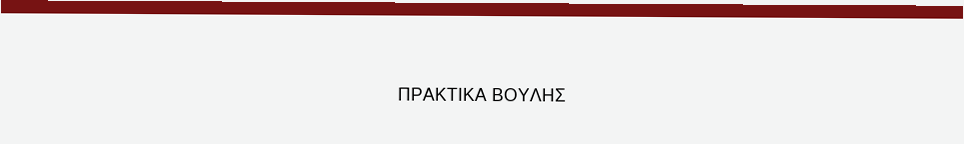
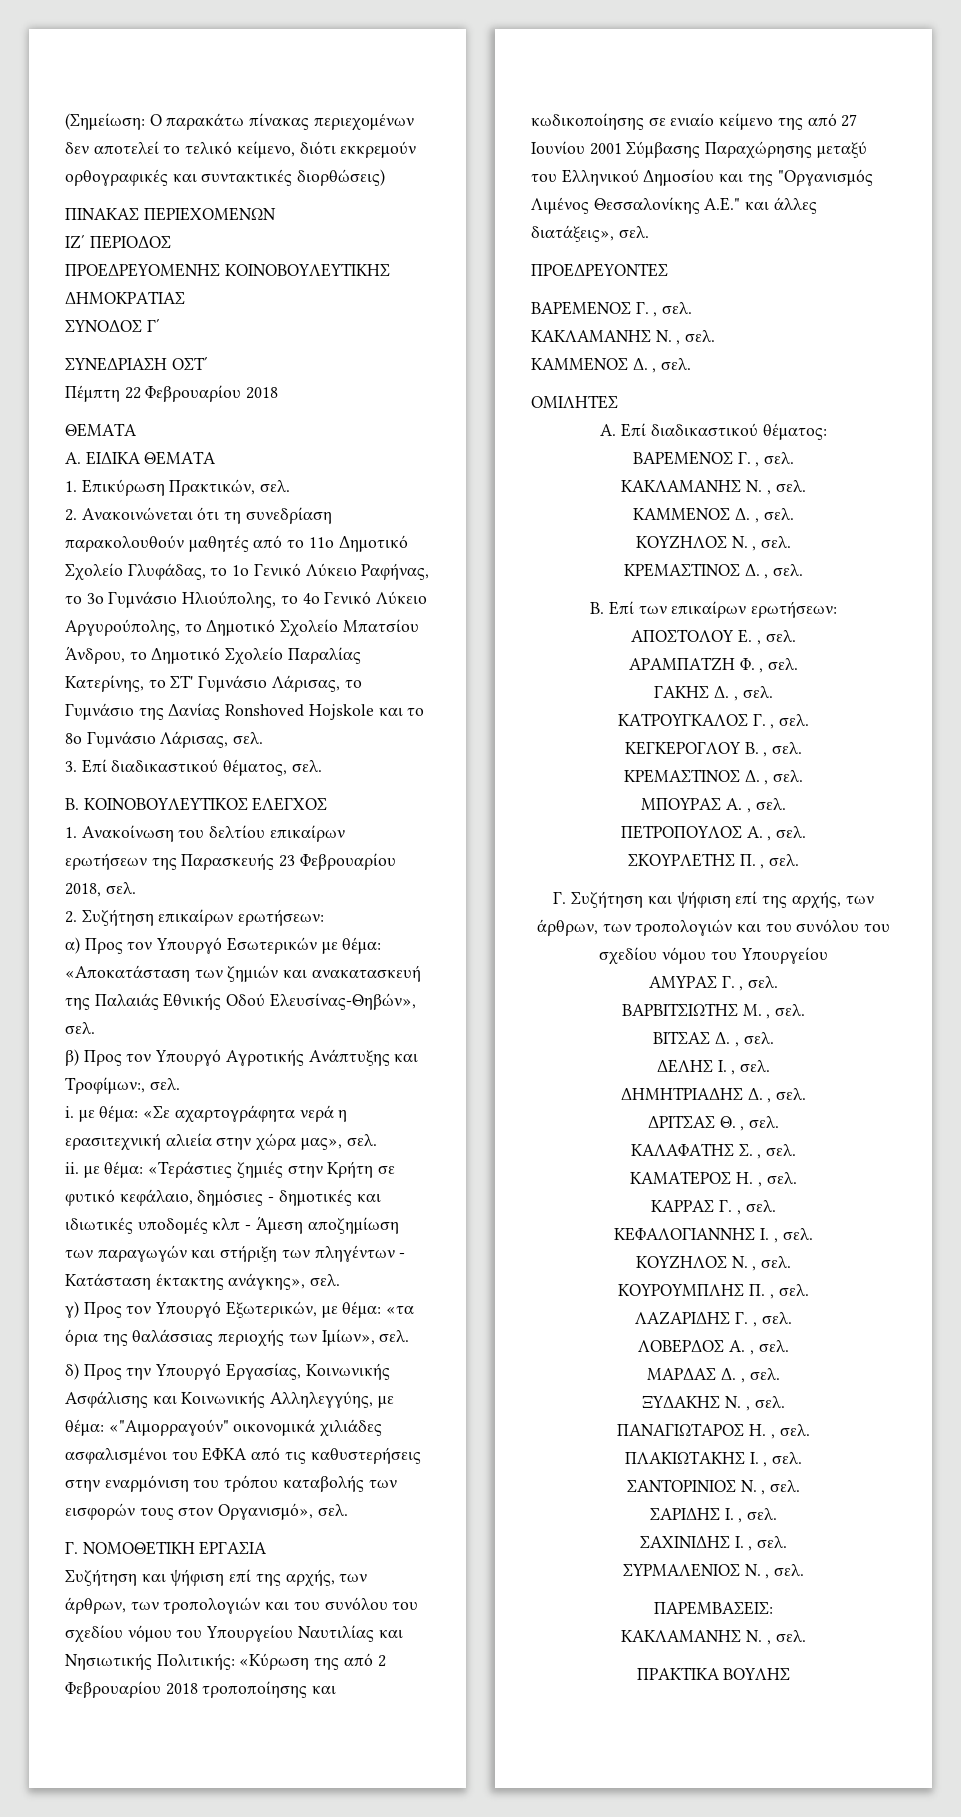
(397, 94) none -> [65,113,414,131] [65,141,417,158] [65,169,386,186] [65,207,276,221] [65,235,171,249] [65,263,390,277] [65,291,185,305] [65,319,160,333] [65,357,208,371] [65,385,279,402] [65,423,137,437] [65,451,217,465] [65,479,291,496] [65,507,332,524] [65,535,408,552] [65,563,430,581] [65,591,428,608] [65,619,419,637] [65,646,361,665] [65,675,362,692] [65,703,425,720] [65,731,264,748] [65,759,322,776] [65,797,328,811] [65,825,345,842] [65,853,396,870] [65,882,136,897] [65,909,325,926] [65,937,382,954] [65,965,421,982] [65,993,416,1010] [65,1022,95,1035] [65,1049,419,1066] [65,1077,180,1094] [65,1105,348,1123] [65,1133,377,1151] [65,1161,396,1178] [65,1189,381,1206] [65,1216,399,1234] [65,1245,406,1262] [65,1273,341,1290] [65,1301,415,1318] [65,1329,410,1347] [65,1363,390,1380] [65,1391,394,1408] [65,1419,383,1437] [65,1447,421,1464] [65,1475,397,1492] [65,1503,348,1520] [65,1541,268,1555] [65,1569,368,1587] [65,1597,419,1614] [65,1625,403,1643] [65,1653,386,1670] [65,1681,337,1698] [531,113,858,130] [531,141,867,159] [531,169,873,186] [531,197,817,214] [531,225,649,242] [531,263,668,277] [531,301,693,317] [531,330,716,345] [531,357,692,373] [531,395,618,409] [600,423,827,440] [632,451,795,467] [621,480,806,495] [633,507,794,523] [635,535,792,551] [623,563,804,579] [590,601,837,618] [631,629,796,645] [628,657,799,673] [654,685,773,701] [617,713,810,729] [624,741,803,757] [623,769,804,785] [641,798,786,813] [620,825,807,841] [627,853,800,869] [553,891,874,909] [536,919,891,936] [599,947,828,965] [648,975,779,991] [621,1003,806,1019] [653,1031,774,1047] [656,1059,771,1075] [620,1087,807,1103] [647,1115,780,1131] [630,1143,797,1159] [630,1171,797,1187] [651,1199,776,1215] [614,1227,813,1243] [635,1255,792,1271] [618,1284,809,1299] [635,1311,792,1327] [638,1339,789,1355] [647,1368,780,1383] [642,1395,785,1411] [617,1423,810,1439] [624,1451,803,1467] [626,1479,801,1495] [649,1508,778,1523] [639,1536,788,1551] [622,1563,805,1579] [654,1601,773,1615] [621,1630,806,1645] (Σημείωση: Ο παρακάτω πίνακας περιεχομένων δεν αποτελεί το τελικό κείμενο, διότι εκκρεμούν ορθογραφικές και συντακτικές διορθώσεις) // ΠΙΝΑΚΑΣ ΠΕΡΙΕΧΟΜΕΝΩΝ // ΙΖ΄ ΠΕΡΙΟΔΟΣ // ΠΡΟΕΔΡΕΥΟΜΕΝΗΣ ΚΟΙΝΟΒΟΥΛΕΥΤΙΚΗΣ ΔΗΜΟΚΡΑΤΙΑΣ // ΣΥΝΟΔΟΣ Γ΄ // ΣΥΝΕΔΡΙΑΣΗ ΟΣΤ΄ // Πέμπτη 22 Φεβρουαρίου 2018 // ΘΕΜΑΤΑ // Α. ΕΙΔΙΚΑ ΘΕΜΑΤΑ // 1. Επικύρωση Πρακτικών, σελ. // 2. Ανακοινώνεται ότι τη συνεδρίαση παρακολουθούν μαθητές από το 11ο Δημοτικό Σχολείο Γλυφάδας, το 1ο Γενικό Λύκειο Ραφήνας, το 3ο Γυμνάσιο Ηλιούπολης, το 4ο Γενικό Λύκειο Αργυρούπολης, το Δημοτικό Σχολείο Μπατσίου Άνδρου, το Δημοτικό Σχολείο Παραλίας Κατερίνης, το ΣΤ' Γυμνάσιο Λάρισας, το Γυμνάσιο της Δανίας Ronshoved Hojskole και το 8ο Γυμνάσιο Λάρισας, σελ. // 3. Επί διαδικαστικού θέματος, σελ. // Β. ΚΟΙΝΟΒΟΥΛΕΥΤΙΚΟΣ ΕΛΕΓΧΟΣ // 1. Ανακοίνωση του δελτίου επικαίρων ερωτήσεων της Παρασκευής 23 Φεβρουαρίου 2018, σελ. // 2. Συζήτηση επικαίρων ερωτήσεων: // α) Προς τον Υπουργό Εσωτερικών με θέμα: «Αποκατάσταση των ζημιών και ανακατασκευή της Παλαιάς Εθνικής Οδού Ελευσίνας-Θηβών», σελ. // β) Προς τον Υπουργό Αγροτικής Ανάπτυξης και Τροφίμων:, σελ. // i. με θέμα: «Σε αχαρτογράφητα νερά η ερασιτεχνική αλιεία στην χώρα μας», σελ. // ii. με θέμα: «Τεράστιες ζημιές στην Κρήτη σε φυτικό κεφάλαιο, δημόσιες - δημοτικές και ιδιωτικές υποδομές κλπ - Άμεση αποζημίωση των παραγωγών και στήριξη των πληγέντων - Κατάσταση έκτακτης ανάγκης», σελ. // γ) Προς τον Υπουργό Εξωτερικών, με θέμα: «τα όρια της θαλάσσιας περιοχής των Ιμίων», σελ. // δ) Προς την Υπουργό Εργασίας, Κοινωνικής Ασφάλισης και Κοινωνικής Αλληλεγγύης, με θέμα: «"Αιμορραγούν" οικονομικά χιλιάδες ασφαλισμένοι του ΕΦΚΑ από τις καθυστερήσεις στην εναρμόνιση του τρόπου καταβολής των εισφορών τους στον Οργανισμό», σελ. // Γ. ΝΟΜΟΘΕΤΙΚΗ ΕΡΓΑΣΙΑ // Συζήτηση και ψήφιση επί της αρχής, των άρθρων, των τροπολογιών και του συνόλου του σχεδίου νόμου του Υπουργείου Ναυτιλίας και Νησιωτικής Πολιτικής: «Κύρωση της από 2 Φεβρουαρίου 2018 τροποποίησης και κωδικοποίησης σε ενιαίο κείμενο της από 27 Ιουνίου 2001 Σύμβασης Παραχώρησης μεταξύ του Ελληνικού Δημοσίου και της "Οργανισμός Λιμένος Θεσσαλονίκης Α.Ε." και άλλες διατάξεις», σελ. // ΠΡΟΕΔΡΕΥΟΝΤΕΣ // ΒΑΡΕΜΕΝΟΣ Γ. , σελ. // ΚΑΚΛΑΜΑΝΗΣ Ν. , σελ. // ΚΑΜΜΕΝΟΣ Δ. , σελ. // ΟΜΙΛΗΤΕΣ // Α. Επί διαδικαστικού θέματος: // ΒΑΡΕΜΕΝΟΣ Γ. , σελ. // ΚΑΚΛΑΜΑΝΗΣ Ν. , σελ. // ΚΑΜΜΕΝΟΣ Δ. , σελ. // ΚΟΥΖΗΛΟΣ Ν. , σελ. // ΚΡΕΜΑΣΤΙΝΟΣ Δ. , σελ. // Β. Επί των επικαίρων ερωτήσεων: // ΑΠΟΣΤΟΛΟΥ Ε. , σελ. // ΑΡΑΜΠΑΤΖΗ Φ. , σελ. // ΓΑΚΗΣ Δ. , σελ. // ΚΑΤΡΟΥΓΚΑΛΟΣ Γ. , σελ. // ΚΕΓΚΕΡΟΓΛΟΥ Β. , σελ. // ΚΡΕΜΑΣΤΙΝΟΣ Δ. , σελ. // ΜΠΟΥΡΑΣ Α. , σελ. // ΠΕΤΡΟΠΟΥΛΟΣ Α. , σελ. // ΣΚΟΥΡΛΕΤΗΣ Π. , σελ. // Γ. Συζήτηση και ψήφιση επί της αρχής, των άρθρων, των τροπολογιών και του συνόλου του σχεδίου νόμου του Υπουργείου // ΑΜΥΡΑΣ Γ. , σελ. // ΒΑΡΒΙΤΣΙΩΤΗΣ Μ. , σελ. // ΒΙΤΣΑΣ Δ. , σελ. // ΔΕΛΗΣ Ι. , σελ. // ΔΗΜΗΤΡΙΑΔΗΣ Δ. , σελ. // ΔΡΙΤΣΑΣ Θ. , σελ. // ΚΑΛΑΦΑΤΗΣ Σ. , σελ. // ΚΑΜΑΤΕΡΟΣ Η. , σελ. // ΚΑΡΡΑΣ Γ. , σελ. // ΚΕΦΑΛΟΓΙΑΝΝΗΣ Ι. , σελ. // ΚΟΥΖΗΛΟΣ Ν. , σελ. // ΚΟΥΡΟΥΜΠΛΗΣ Π. , σελ. // ΛΑΖΑΡΙΔΗΣ Γ. , σελ. // ΛΟΒΕΡΔΟΣ Α. , σελ. // ΜΑΡΔΑΣ Δ. , σελ. // ΞΥΔΑΚΗΣ Ν. , σελ. // ΠΑΝΑΓΙΩΤΑΡΟΣ Η. , σελ. // ΠΛΑΚΙΩΤΑΚΗΣ Ι. , σελ. // ΣΑΝΤΟΡΙΝΙΟΣ Ν. , σελ. // ΣΑΡΙΔΗΣ Ι. , σελ. // ΣΑΧΙΝΙΔΗΣ Ι. , σελ. // ΣΥΡΜΑΛΕΝΙΟΣ Ν. , σελ. // ΠΑΡΕΜΒΑΣΕΙΣ: // ΚΑΚΛΑΜΑΝΗΣ Ν. , σελ. //

